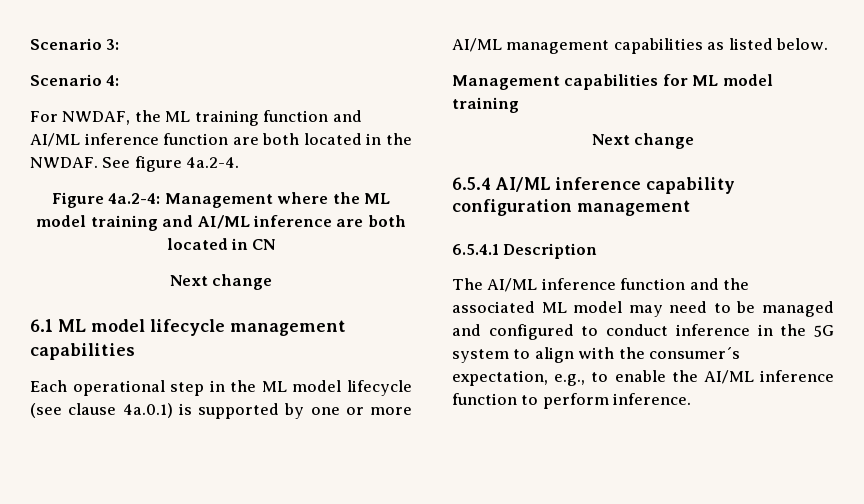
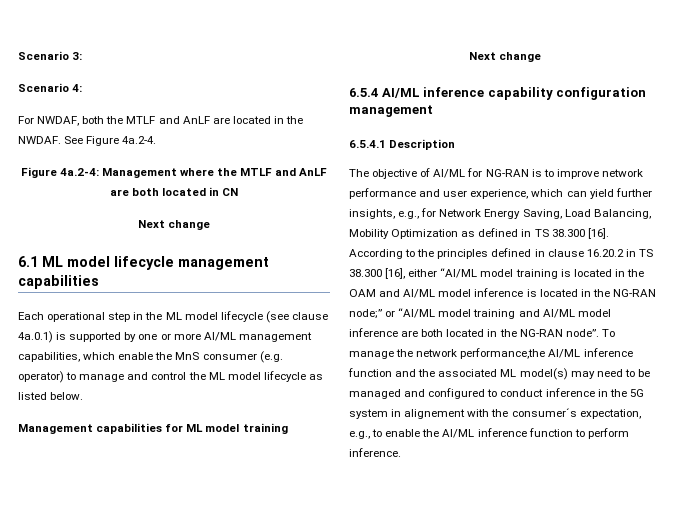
[134,110,362,126] [30,133,300,147] the ML training function and AI/ML inference function are both -> [82,116,230,124] both the MTLF and AnLF are
[134,156,182,172] figure -> [86,136,120,146] Figure
[364,193,391,204] [36,215,332,231] ML model training and AI/ML inference -> [240,168,328,176] MTLF and AnLF
[613,38,703,54] capabilities -> [18,351,283,363] [18,371,306,383] capabilities, which enable the MnS consumer (e.g. operator) to manage and control the ML model lifecycle
(483, 284) none -> [372,168,643,179] [349,188,652,199] [349,208,651,219] [349,228,609,239] [349,248,653,259] [349,268,644,279] [349,288,656,298] [349,308,611,319] [349,328,615,337] [349,348,546,359] objective of AI/ML for NG-RAN is to improve network performance and user experience, which can yield further insights, e.g., for Network Energy Saving, Load Balancing, Mobility Optimization as defined in TS 38.300 [16]. According to the principles defined in clause 16.20.2 in TS 38.300 [16], either “AI/ML model training is located in the OAM and AI/ML model inference is located in the NG-RAN node;” or “AI/ML model training and AI/ML model inference are both located in the NG-RAN node”. To manage the network performance,the
[573,301,623,313] model -> [519,368,568,380] model(s)
[513,347,574,363] to align -> [391,409,466,419] in alignement

